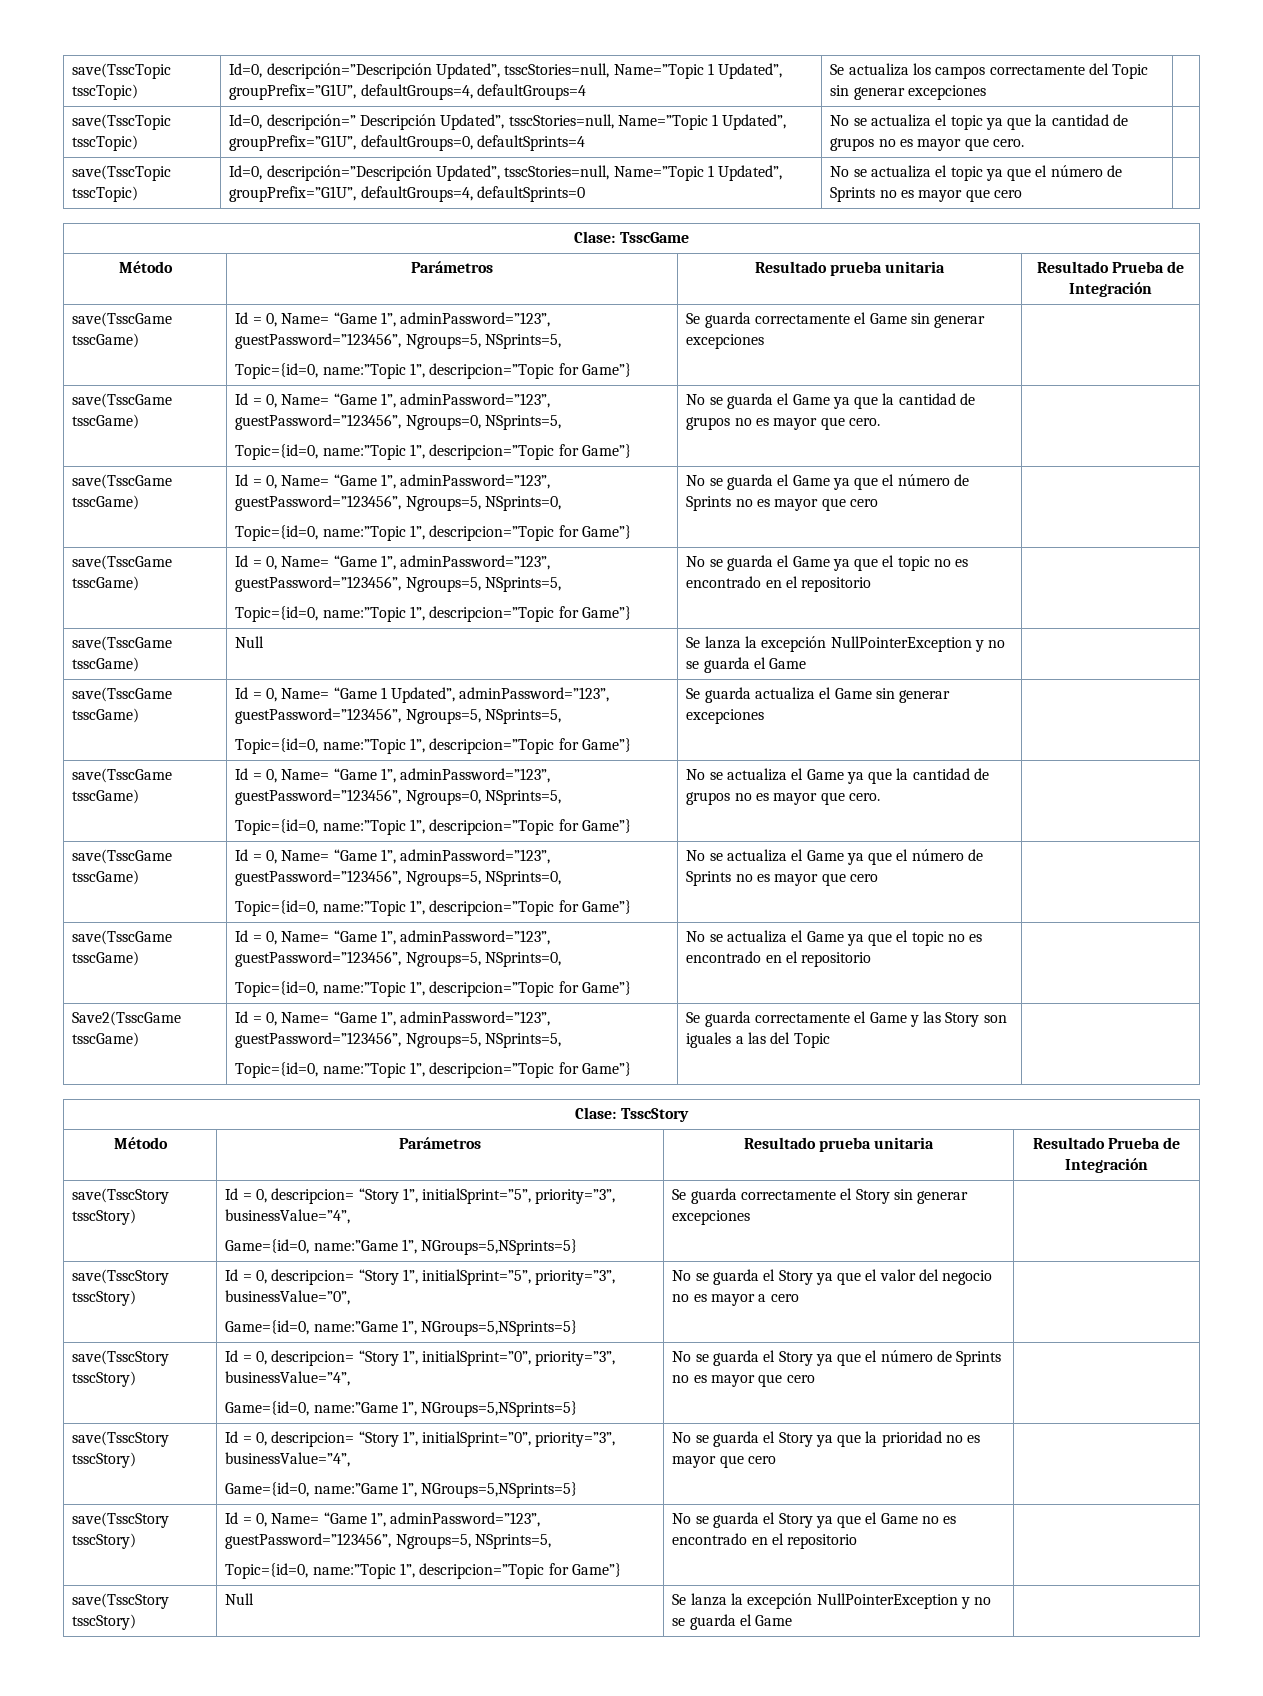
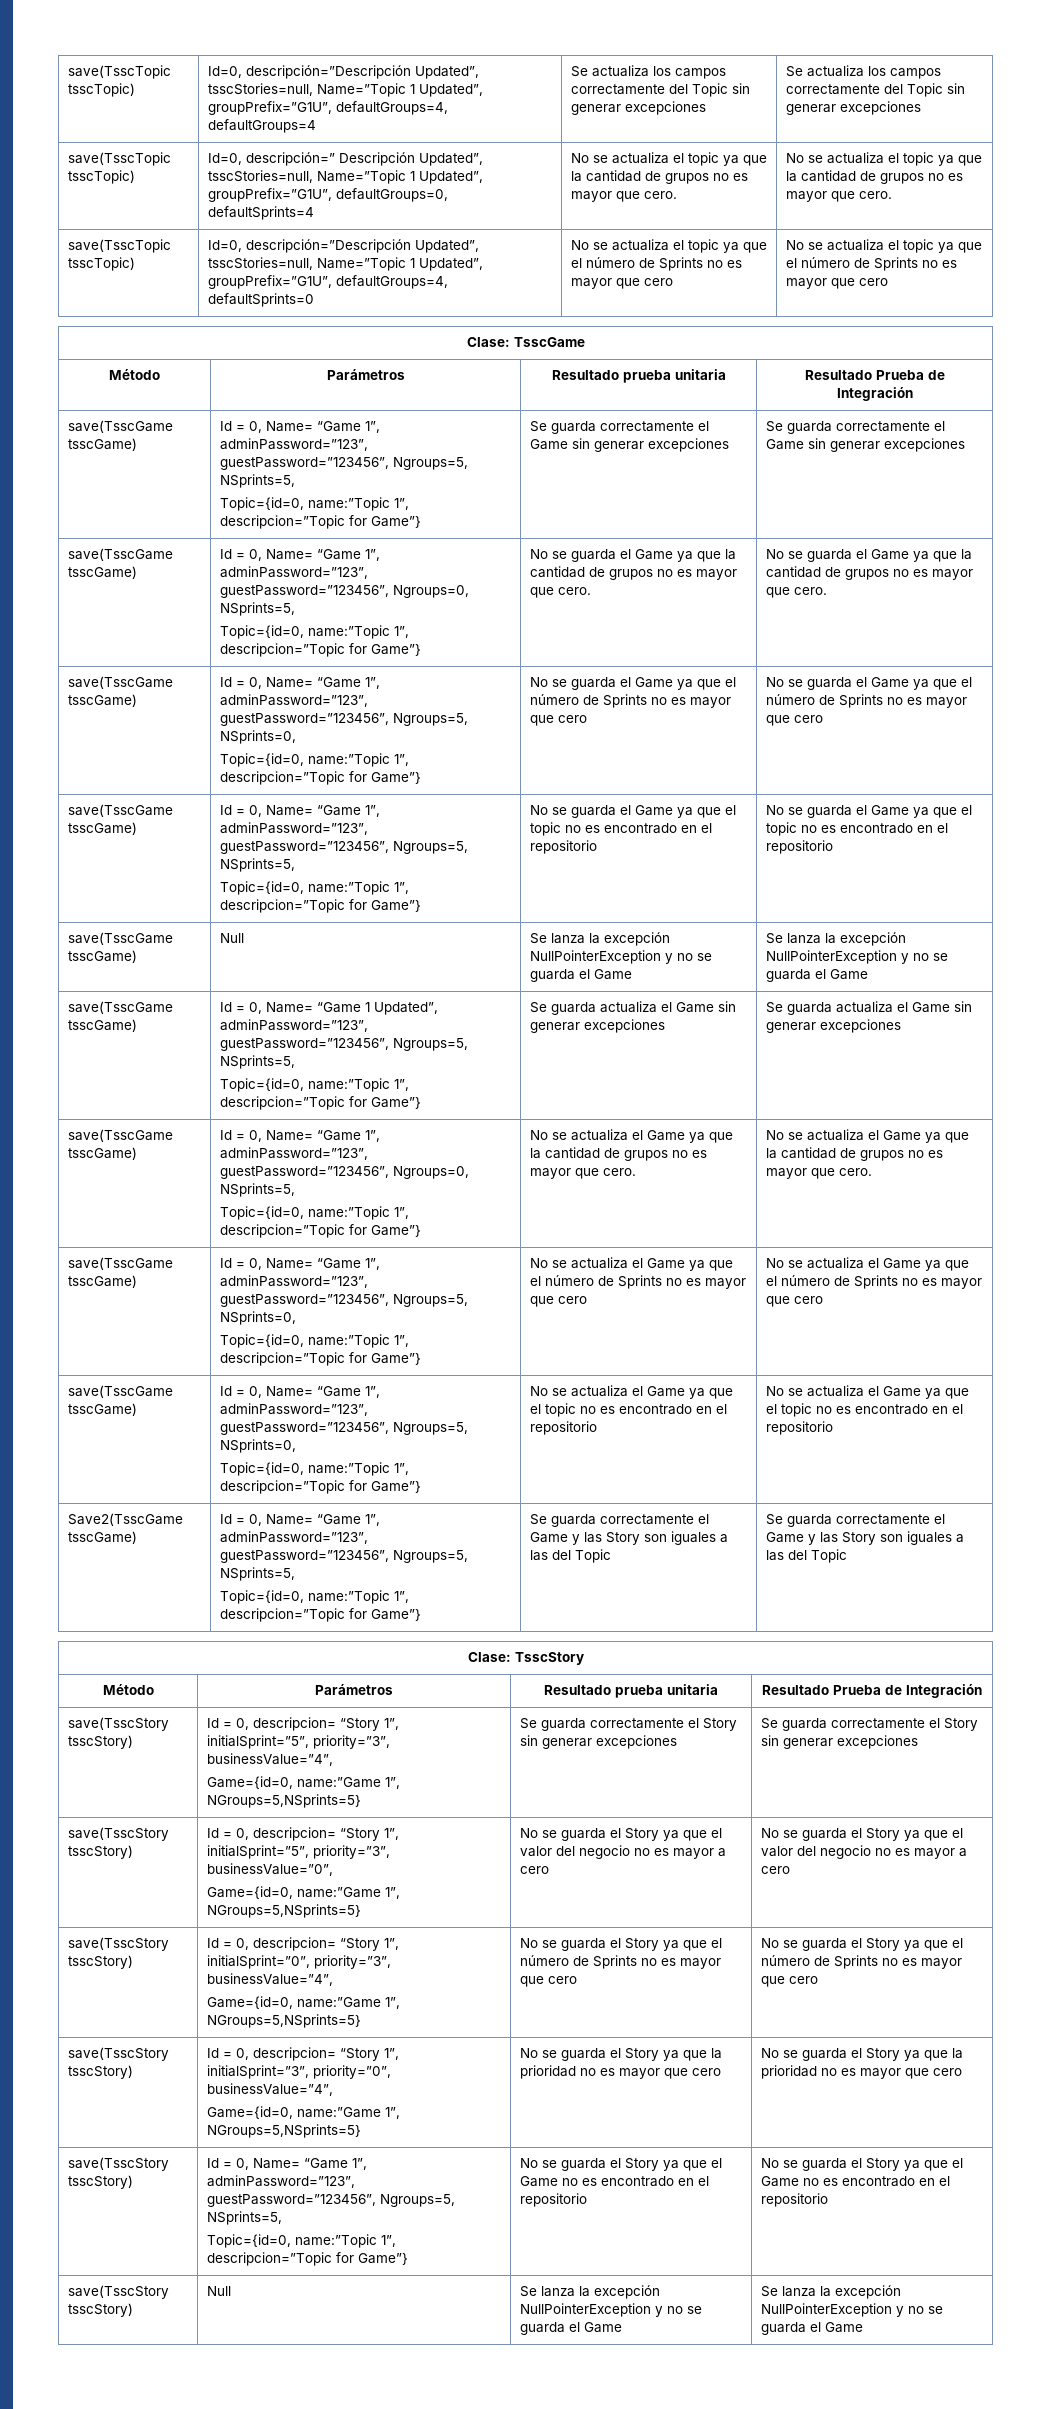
(986, 92) none -> [785,65,941,79] [785,83,965,97] [785,101,921,115] Se actualiza los campos correctamente del Topic sin generar excepciones
(1024, 143) none -> [785,152,982,166] [785,170,963,184] [785,191,892,202] No se actualiza el topic ya que la cantidad de grupos no es mayor que cero.
(1022, 194) none -> [785,239,982,253] [785,257,957,271] [785,278,888,289] No se actualiza el topic ya que el número de Sprints no es mayor que cero
(765, 341) none -> [765,421,945,434] [765,438,965,452] Se guarda correctamente el Game sin generar excepciones
(880, 422) none -> [765,549,972,562] [765,566,973,580] [765,587,827,598] No se guarda el Game ya que la cantidad de grupos no es mayor que cero.
(878, 503) none -> [765,677,972,690] [765,694,967,708] [765,715,823,726] No se guarda el Game ya que el número de Sprints no es mayor que cero
(872, 584) none -> [765,805,972,818] [765,822,948,836] [765,840,833,854] No se guarda el Game ya que el topic no es encontrado en el repositorio
(807, 663) none -> [765,932,906,946] [765,950,948,964] [765,969,868,982] Se lanza la excepción NullPointerException y no se guarda el Game
(765, 716) none -> [765,1001,972,1015] [765,1019,901,1033] Se guarda actualiza el Game sin generar excepciones
(880, 797) none -> [765,1129,969,1143] [765,1147,943,1161] [765,1168,872,1179] No se actualiza el Game ya que la cantidad de grupos no es mayor que cero.
(878, 878) none -> [765,1257,969,1271] [765,1275,982,1289] [765,1296,823,1307] No se actualiza el Game ya que el número de Sprints no es mayor que cero
(872, 959) none -> [765,1385,969,1399] [765,1403,963,1417] [765,1421,833,1435] No se actualiza el Game ya que el topic no es encontrado en el repositorio
(830, 1040) none -> [765,1514,945,1527] [765,1531,964,1545] [765,1549,847,1563] Se guarda correctamente el Game y las Story son iguales a las del Topic
(751, 1217) none -> [760,1718,978,1731] [760,1735,918,1749] Se guarda correctamente el Story sin generar excepciones
(799, 1298) none -> [760,1828,963,1841] [760,1845,967,1859] [760,1866,790,1874] No se guarda el Story ya que el valor del negocio no es mayor a cero
[72,1431,170,1447] [72,1452,137,1468] [225,1431,616,1447] // save(TsscStory tsscStory) | Id = 0, descripcion= “Story 1”, initialSprint=”0”, priority=”3”, -> [760,1938,963,1951] [760,1955,962,1969] [760,1976,818,1987] [67,2047,169,2061] [67,2065,133,2079] [206,2047,399,2061] [206,2065,391,2079] No se guarda el Story ya que el número de Sprints no es mayor que cero // save(TsscStory tsscStory) | Id = 0, descripcion= “Story 1”, initialSprint=”3”, priority=”0”,
(776, 1460) none -> [760,2048,963,2061] [760,2065,962,2079] No se guarda el Story ya que la prioridad no es mayor que cero
(858, 1541) none -> [760,2158,963,2171] [760,2176,950,2187] [760,2193,828,2207] No se guarda el Story ya que el Game no es encontrado en el repositorio
(793, 1620) none -> [760,2285,901,2299] [760,2303,943,2317] [760,2322,863,2335] Se lanza la excepción NullPointerException y no se guarda el Game

